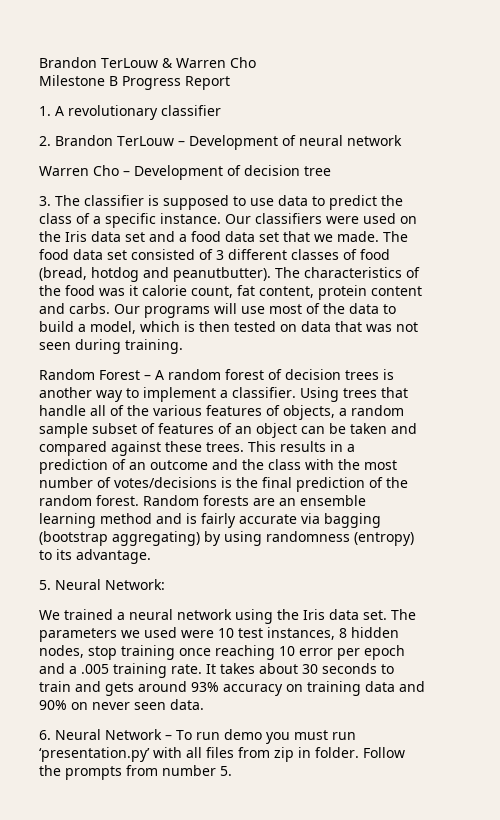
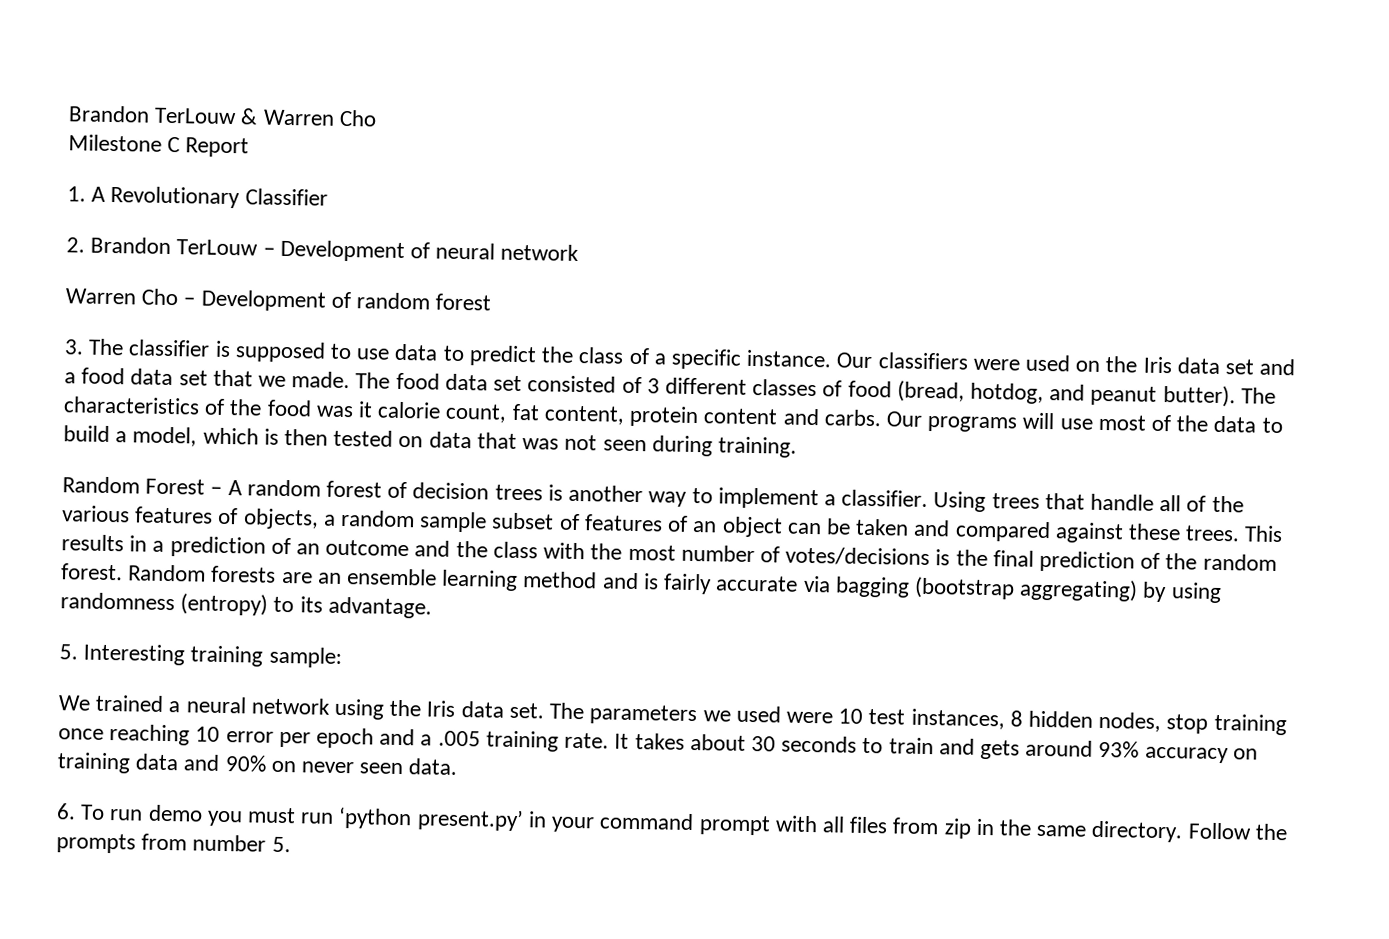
[109,76,181,90] B Progress -> [167,136,181,153] C
[68,105,221,120] revolutionary classifier -> [110,185,328,209] Revolutionary Classifier
[244,165,331,176] decision tree -> [356,292,492,311] random forest
[91,267,271,282] hotdog and peanutbutter). -> [969,382,1236,408] hotdog, and peanut butter).
[55,579,165,590] Neural Network: -> [83,643,342,668] Interesting training sample:
[55,729,172,740] Neural Network – -> (76, 811) none
[39,747,150,762] ‘presentation.py’ -> [338,806,771,836] ‘python present.py’ in your command prompt
[315,747,359,758] folder. -> [998,819,1184,843] the same directory.

